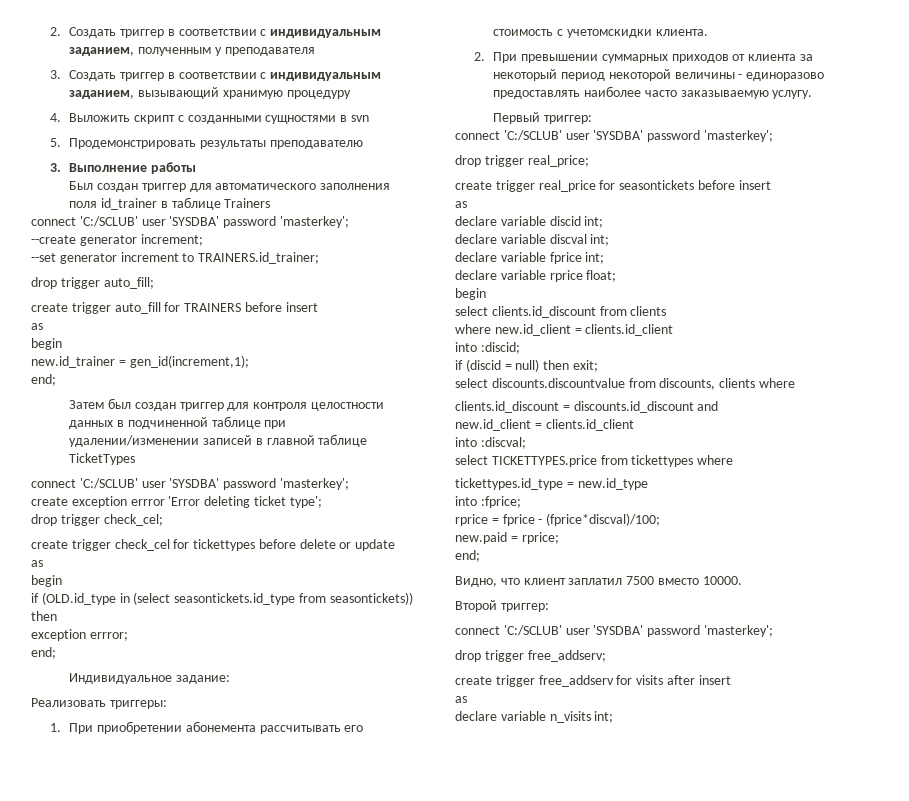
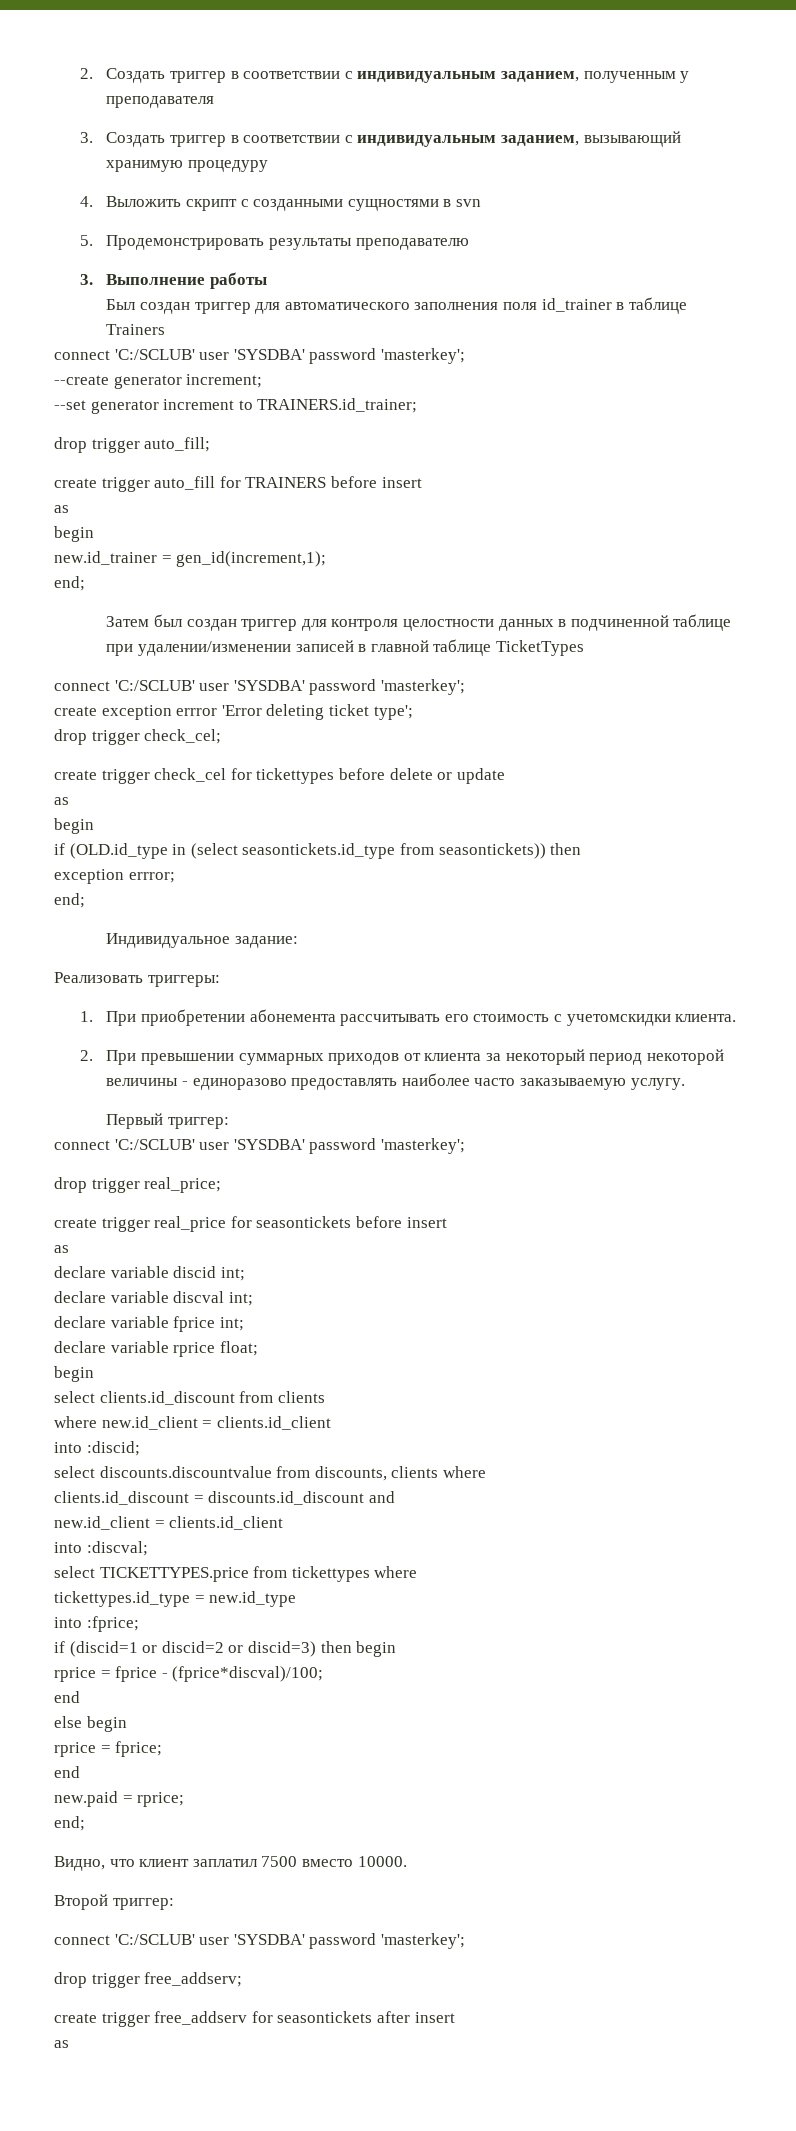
[455,359,598,372] // if (discid = null) then exit; -> (140, 1448) none
(521, 502) none -> [54,1641,397,1657] // if (discid=1 or discid=2 or discid=3) then begin
(661, 519) none -> [54,1691,80,1703] [54,1716,127,1732] [54,1741,163,1757] [54,1766,80,1778] // end // else begin // rprice = fprice; // end
[636,675,664,685] visits -> [277,2011,373,2023] seasontickets
[455,711,614,723] // declare variable n_visits int; -> (69, 2044) none

